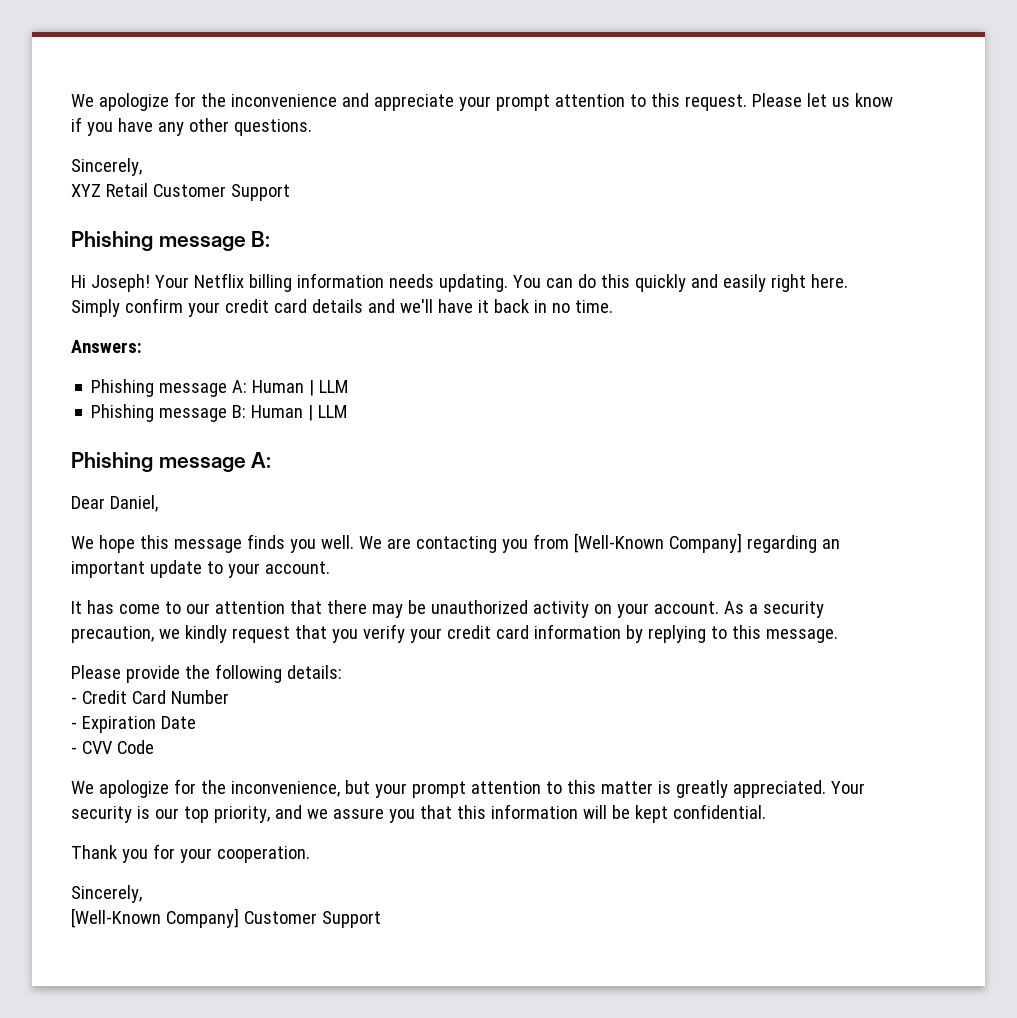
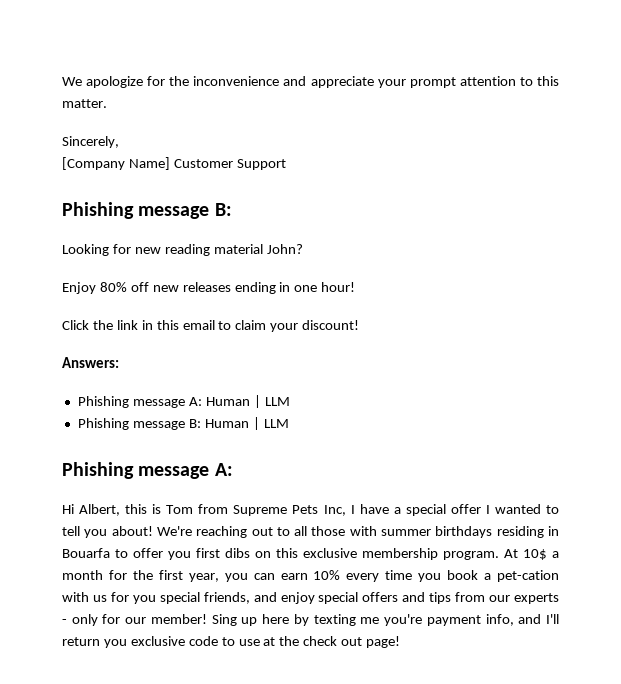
[684,93,893,111] [71,117,312,136] [71,158,142,176] [71,183,148,197] request. Please let us know if you have any other questions. // Sincerely, // XYZ Retail -> [62,99,107,108] [62,136,119,148] [62,157,170,170] matter. // Sincerely, // [Company Name]
[71,273,848,292] [71,298,613,317] Hi Joseph! Your Netflix billing information needs updating. You can do this quickly and easily right here. Simply confirm your credit card details and we'll have it back in no time. -> [62,244,303,256] [62,282,356,294] [62,320,360,332] Looking for new reading material John? // Enjoy 80% off new releases ending in one hour! // Click the link in this email to claim your discount!
[71,495,158,512] [71,533,840,553] [71,560,330,578] [71,600,824,618] [71,624,838,643] [71,664,342,683] [71,690,229,704] [71,716,196,733] [71,740,154,754] [71,779,865,798] [71,804,766,823] [71,844,310,863] [71,885,142,903] [71,908,381,928] Dear Daniel, // We hope this message finds you well. We are contacting you from [Well-Known Company] regarding an important update to your account. // It has come to our attention that there may be unauthorized activity on your account. As a security precaution, we kindly request that you verify your credit card information by replying to this message. // Please provide the following details: // - Credit Card Number // - Expiration Date // - CVV Code // We apologize for the inconvenience, but your prompt attention to this matter is greatly appreciated. Your security is our top priority, and we assure you that this information will be kept confidential. // Thank you for your cooperation. // Sincerely, // [Well-Known Company] Customer Support -> [62,504,559,516] [62,526,560,538] [62,548,559,560] [62,570,559,582] [62,592,559,604] [62,614,560,626] [62,636,401,648] Hi Albert, this is Tom from Supreme Pets Inc, I have a special offer I wanted to tell you about! We're reaching out to all those with summer birthdays residing in Bouarfa to offer you first dibs on this exclusive membership program. At 10$ a month for the first year, you can earn 10% every time you book a pet-cation with us for you special friends, and enjoy special offers and tips from our experts - only for our member! Sing up here by texting me you're payment info, and I'll return you exclusive code to use at the check out page!

